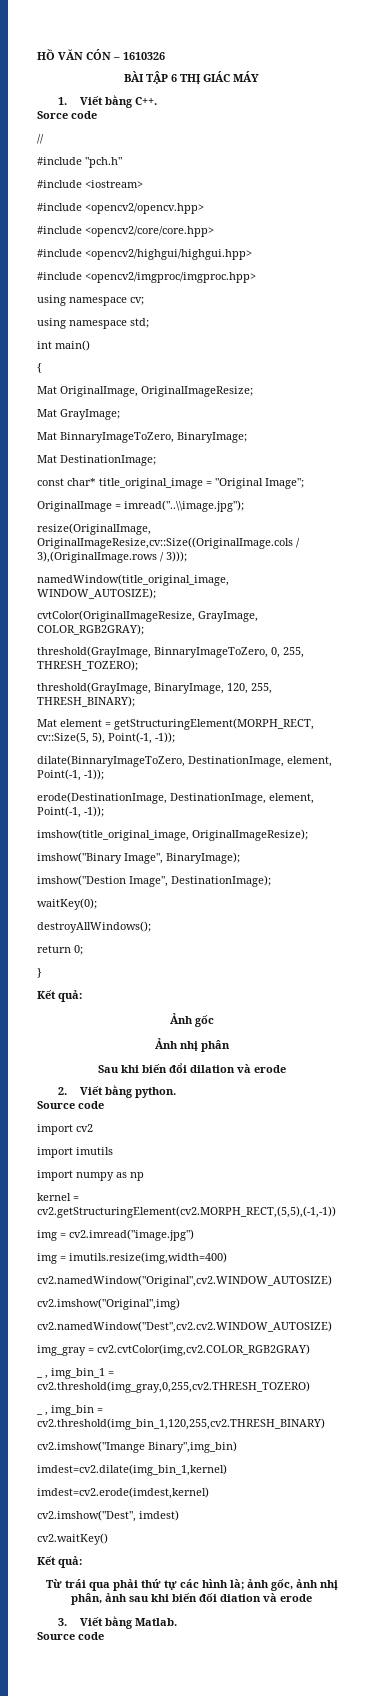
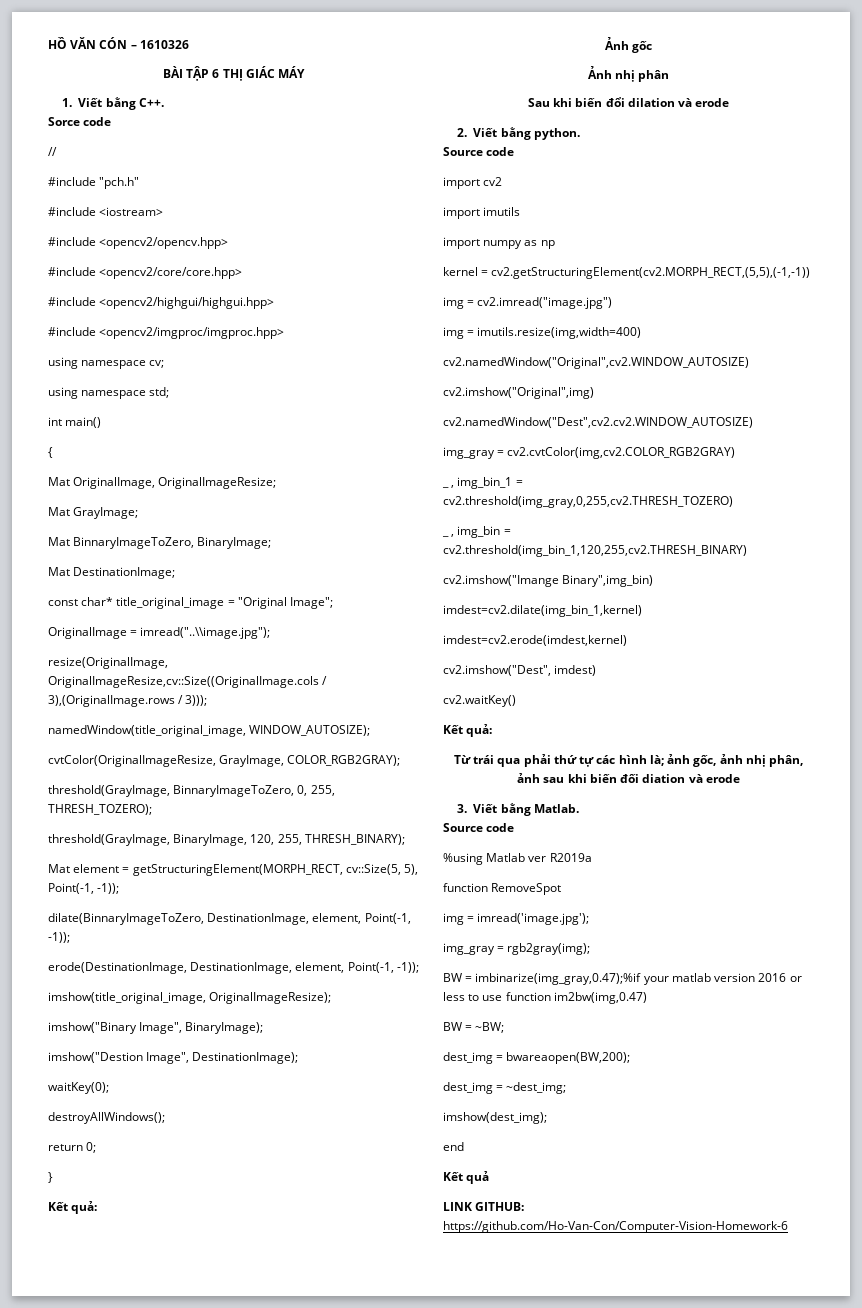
(104, 1636) none -> [443,853,592,865] [443,883,562,895] [443,913,590,925] [443,943,591,955] [443,973,802,985] [443,992,647,1004] [443,1022,505,1033] [443,1052,631,1064] [443,1082,567,1094] [443,1112,547,1124] [443,1142,464,1151] [443,1171,490,1184] [443,1202,525,1211] [443,1221,788,1233] // %using Matlab ver R2019a // function RemoveSpot // img = imread('image.jpg'); // img_gray = rgb2gray(img); // BW = imbinarize(img_gray,0.47);%if your matlab version 2016 or less to use function im2bw(img,0.47) // BW = ~BW; // dest_img = bwareaopen(BW,200); // dest_img = ~dest_img; // imshow(dest_img); // end // Kết quả // LINK GITHUB: https://github.com/Ho-Van-Con/Computer-Vision-Homework-6

